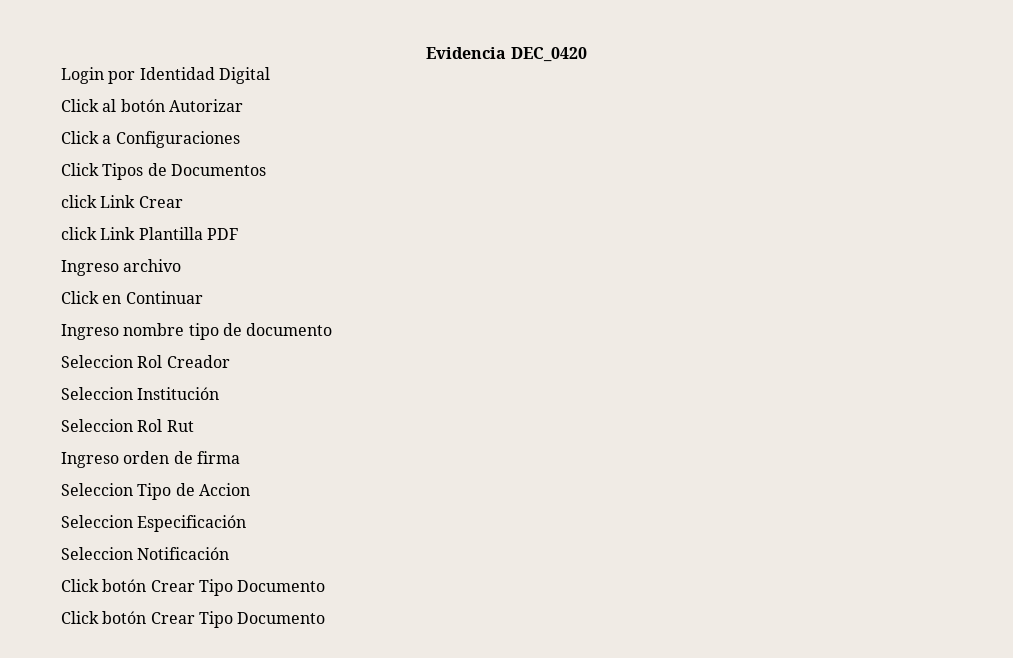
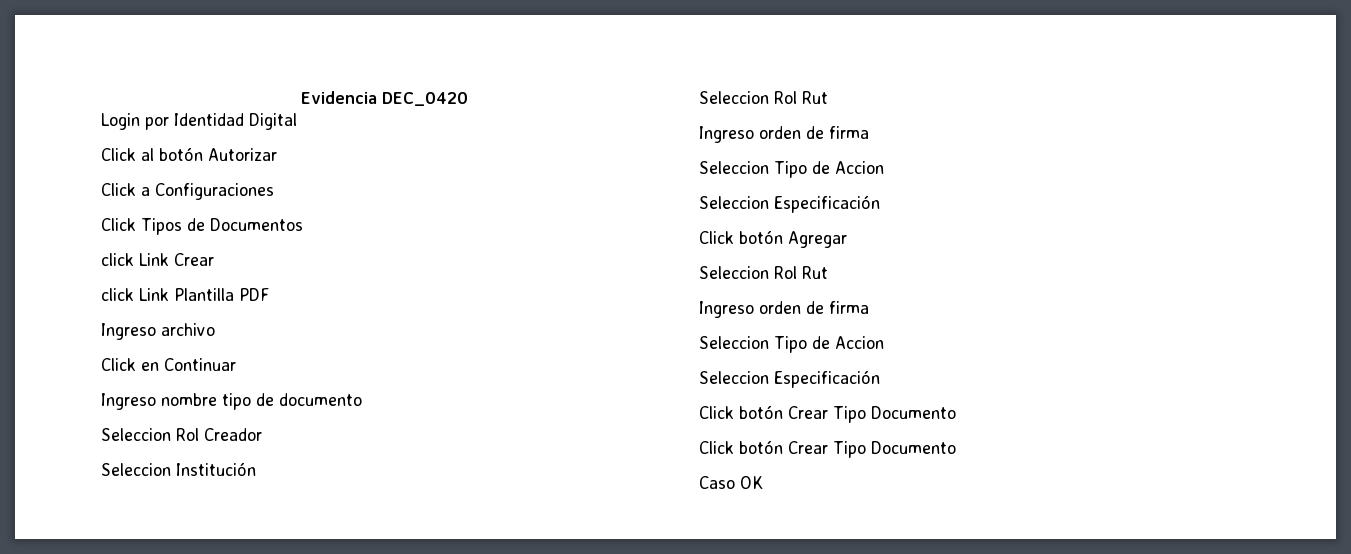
[61,547,230,560] Seleccion Notificación -> [699,230,847,248] [699,266,828,279] [699,301,869,318] [699,336,884,353] [699,370,880,388] Click botón Agregar // Seleccion Rol Rut // Ingreso orden de firma // Seleccion Tipo de Accion // Seleccion Especificación
(326, 618) none -> [699,476,763,489] // Caso OK

